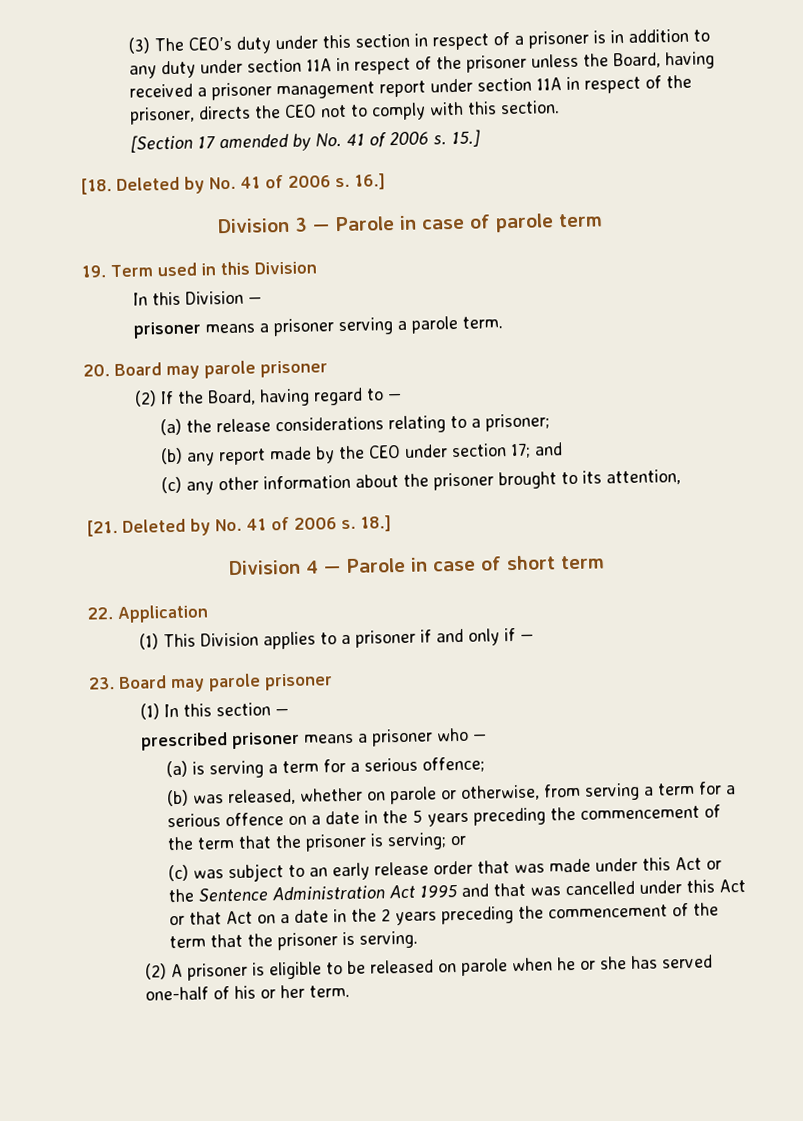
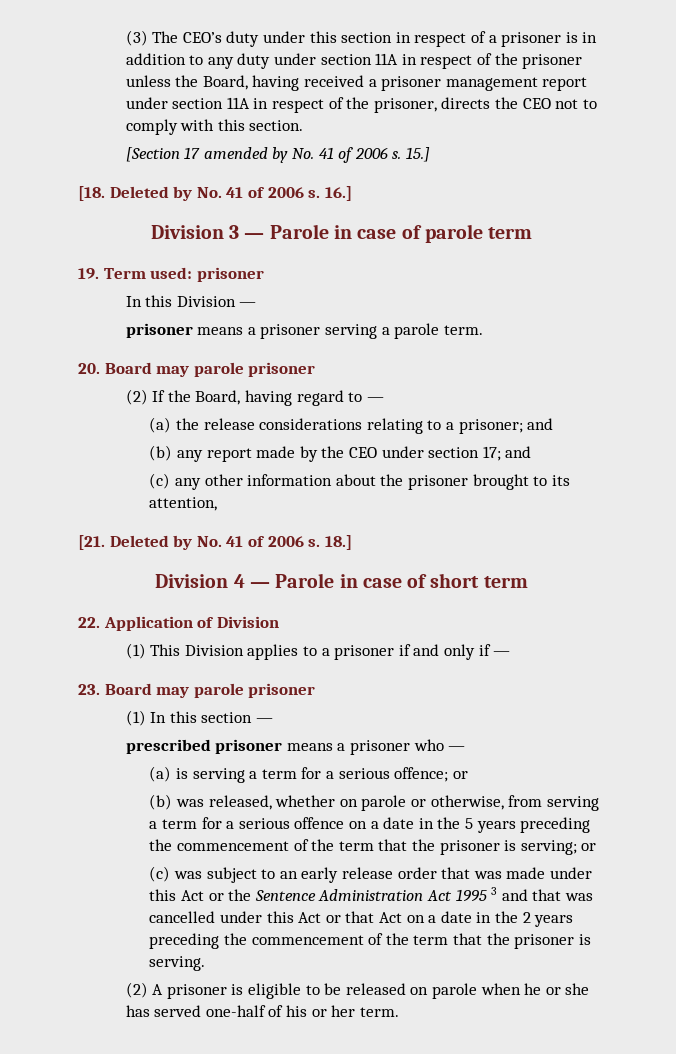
[156,261,317,277] used in this Division -> [150,267,264,282] used: prisoner
(551, 422) none -> [527,418,554,430] and
(209, 614) none -> [197,616,279,628] of Division
(486, 764) none -> [452,771,468,779] or
(459, 891) none -> [491,887,498,895] 3

